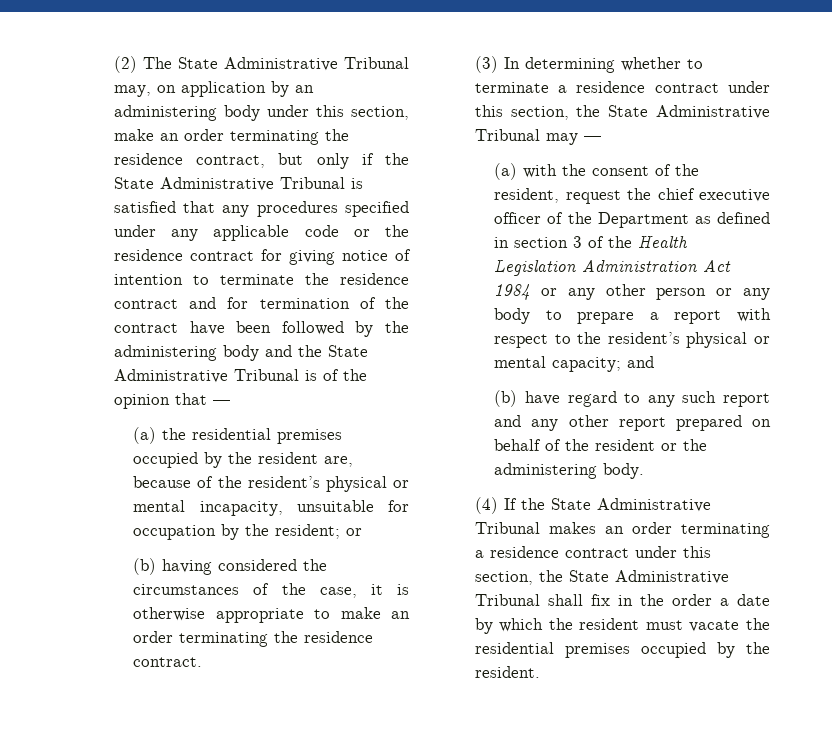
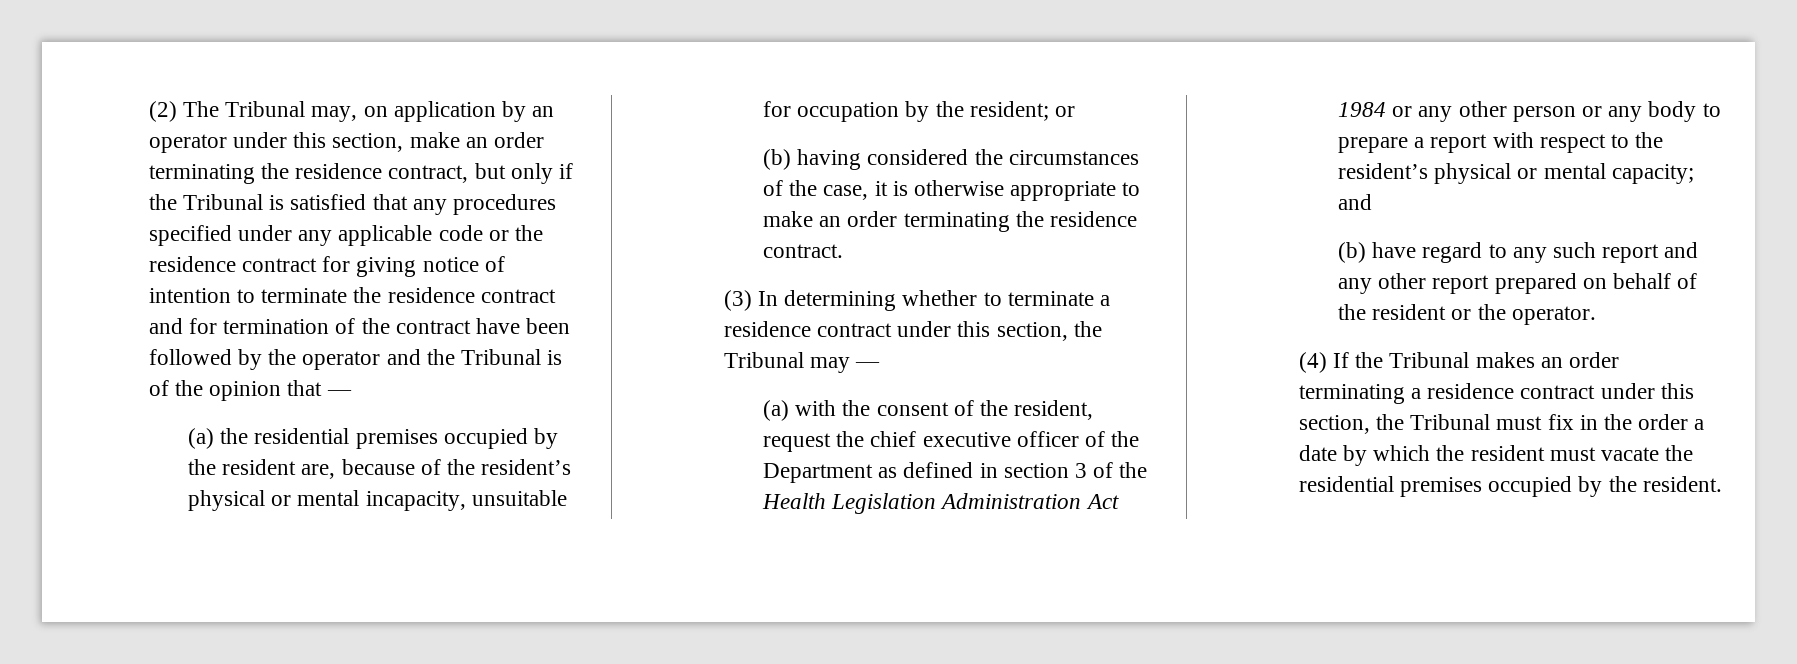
[177,57,338,71] State Administrative -> (219, 109) none
[113,105,260,121] administering body -> [148,134,227,153] operator
[113,177,274,191] State Administrative -> (177, 202) none
[113,345,368,361] [113,369,228,383] administering body and the State Administrative -> [302,349,455,370] operator and the
[608,105,770,119] State Administrative -> (1102, 329) none
[494,463,645,479] administering body. -> [1511,306,1596,325] operator.
[550,498,711,512] State Administrative -> (1384, 360) none
[568,570,729,584] [474,594,583,606] State Administrative Tribunal shall -> [1410,414,1543,430] Tribunal must

